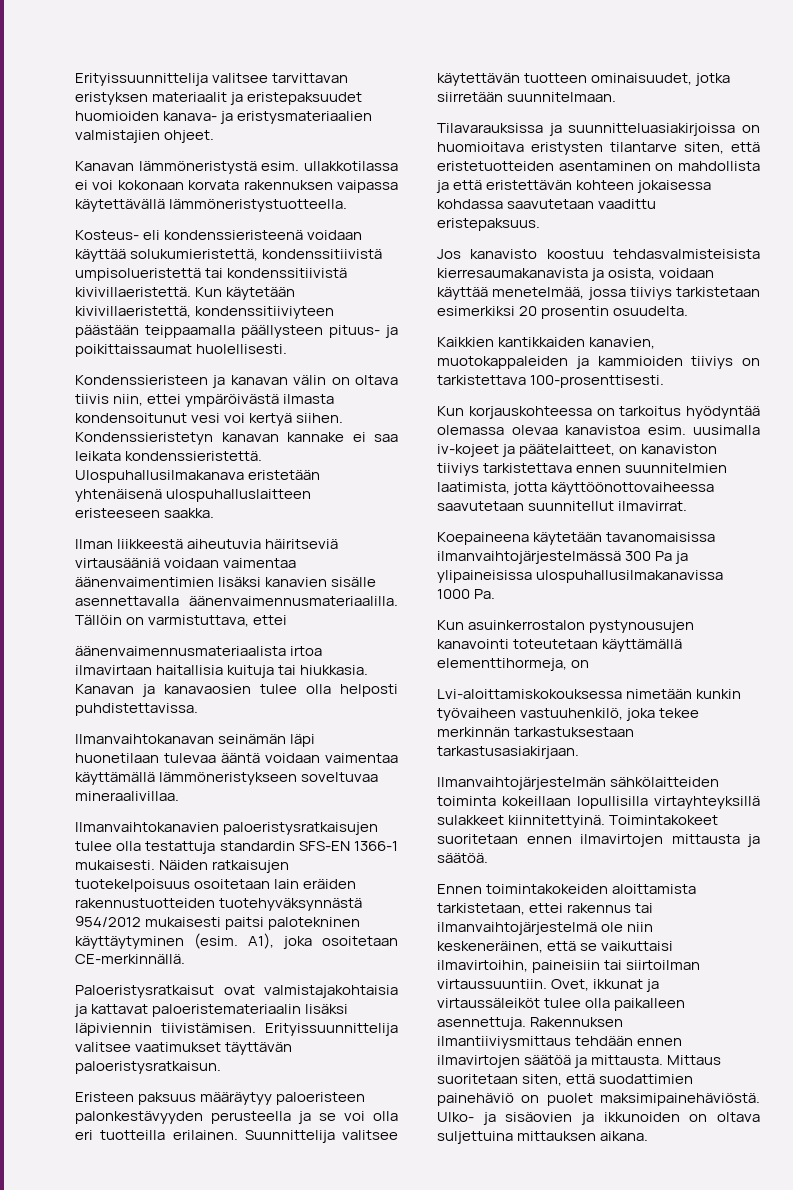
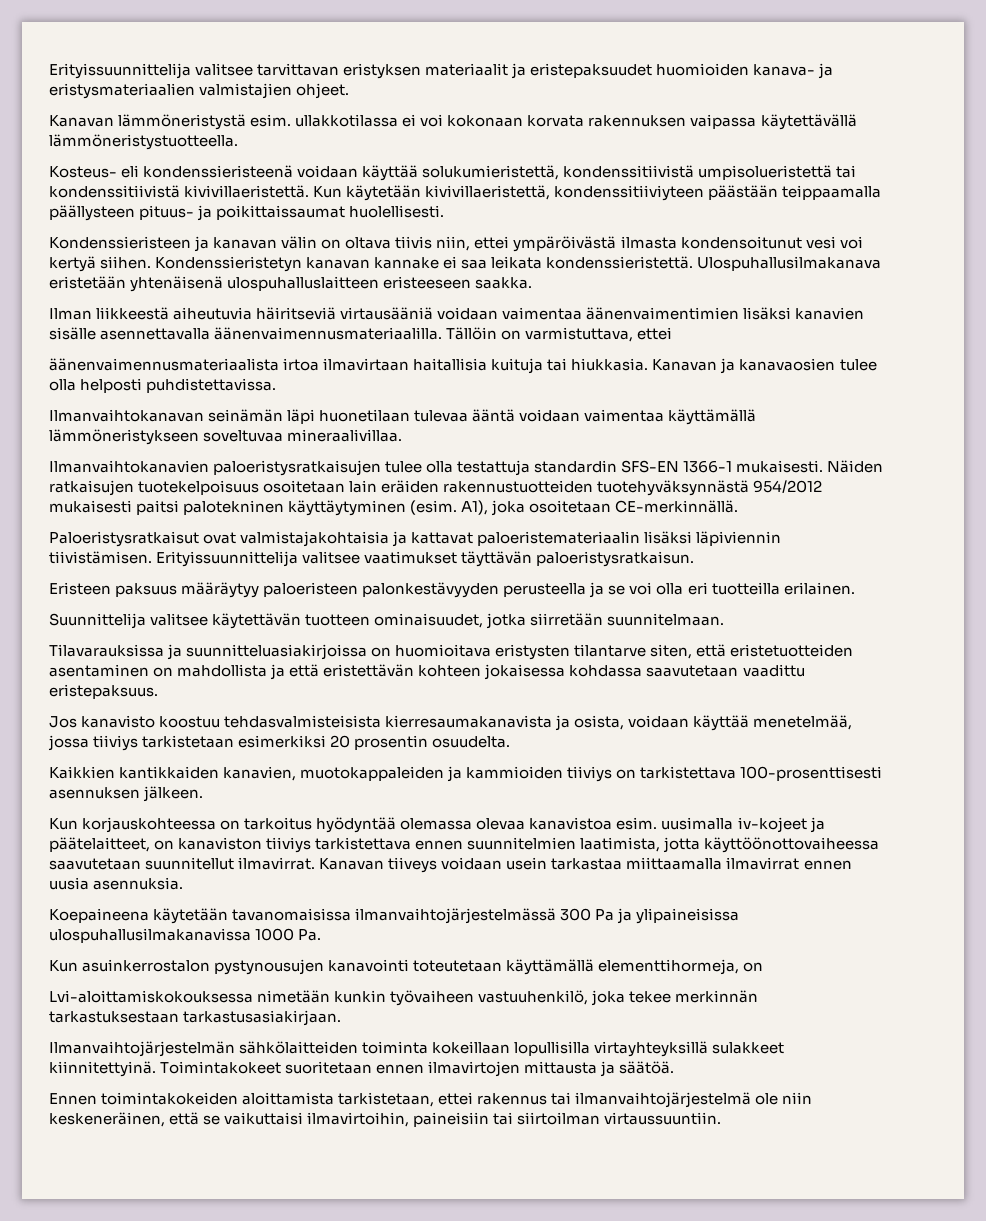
(238, 1135) none -> (855, 588) //
[530,375,665,388] 100-prosenttisesti. -> [740,766,883,781] [49,786,204,802] 100-prosenttisesti asennuksen jälkeen.
(688, 506) none -> [319,857,852,873] [49,877,184,890] Kanavan tiiveys voidaan usein tarkastaa miittaamalla ilmavirrat ennen uusia asennuksia.
[551,979,660,992] [437,998,686,1011] [437,1017,624,1030] [437,1036,683,1049] [437,1055,722,1068] [437,1074,694,1086] [437,1093,760,1106] [437,1112,760,1125] [437,1131,649,1144] Ovet, ikkunat ja virtaussäleiköt tulee olla paikalleen asennettuja. Rakennuksen ilmantiiviysmittaus tehdään ennen ilmavirtojen säätöä ja mittausta. Mittaus suoritetaan siten, että suodattimien painehäviö on puolet maksimipainehäviöstä. Ulko- ja sisäovien ja ikkunoiden on oltava suljettuina mittauksen aikana. -> (722, 1118) none

